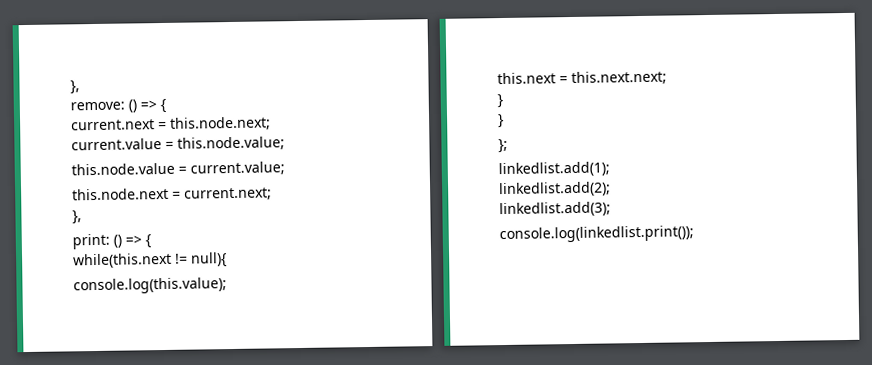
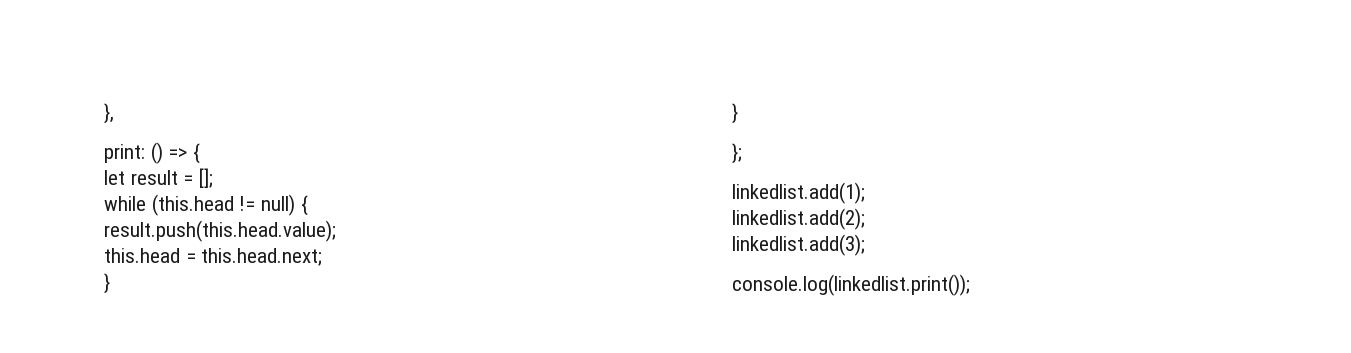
[70,80,80,95] [70,98,166,114] [71,116,271,131] [71,136,285,151] [71,161,285,176] [72,187,272,201] [72,210,82,225] [72,233,151,250] [73,252,227,269] [73,277,227,295] [497,70,667,86] }, // remove: () => { // current.next = this.node.next; // current.value = this.node.value; // this.node.value = current.value; // this.node.next = current.next; // }, // print: () => { // while(this.next != null){ // console.log(this.value); // this.next = this.next.next; -> [104,103,114,124] [104,142,201,164] [104,168,214,188] [104,194,308,216] [104,220,336,242] [104,248,323,266] }, // print: () => { // let result = []; // while (this.head != null) { // result.push(this.head.value); // this.head = this.head.next;

